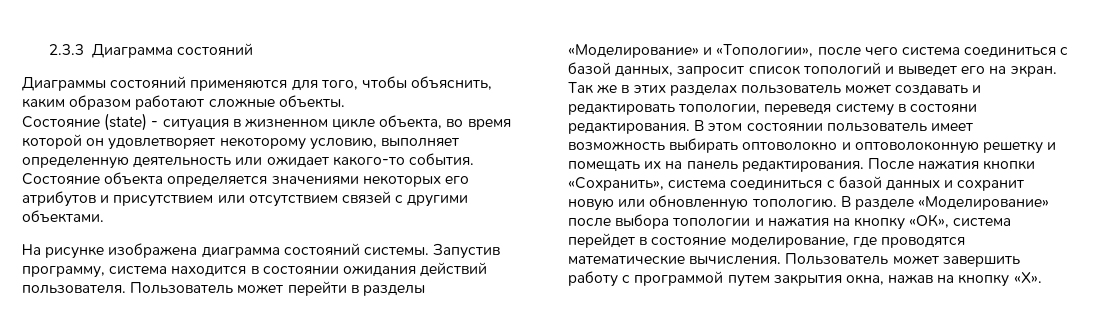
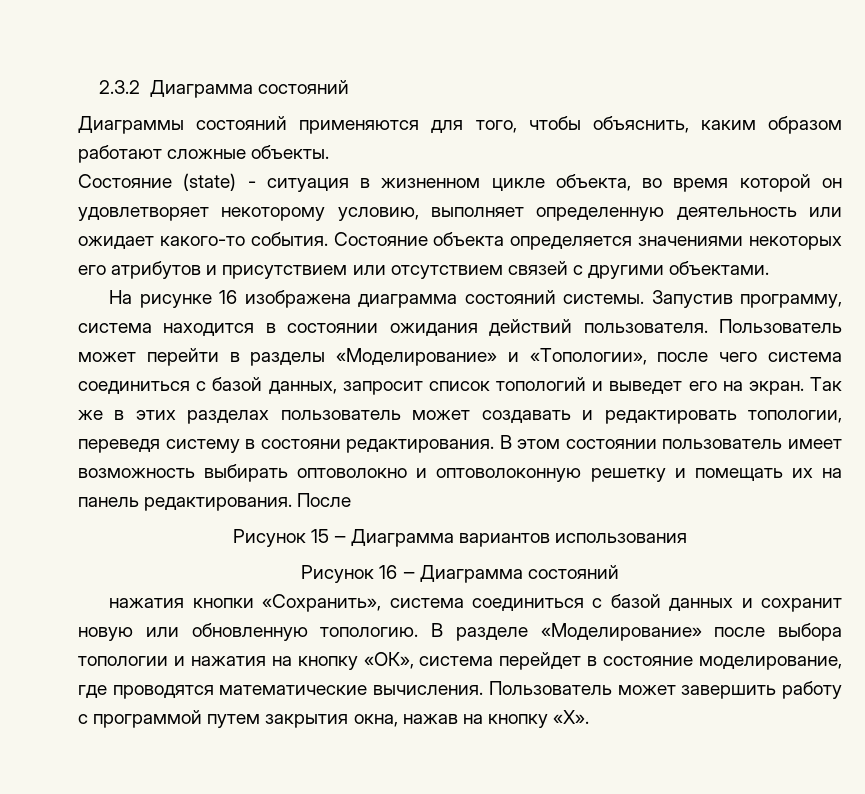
[48,44,84,55] 2.3.3 -> [99,80,141,94] 2.3.2
(105, 252) none -> [219,290,238,304] 16
(914, 164) none -> [232,529,688,547] [301,565,619,583] // Рисунок 15 ‒ Диаграмма вариантов использования // Рисунок 16 ‒ Диаграмма состояний //

